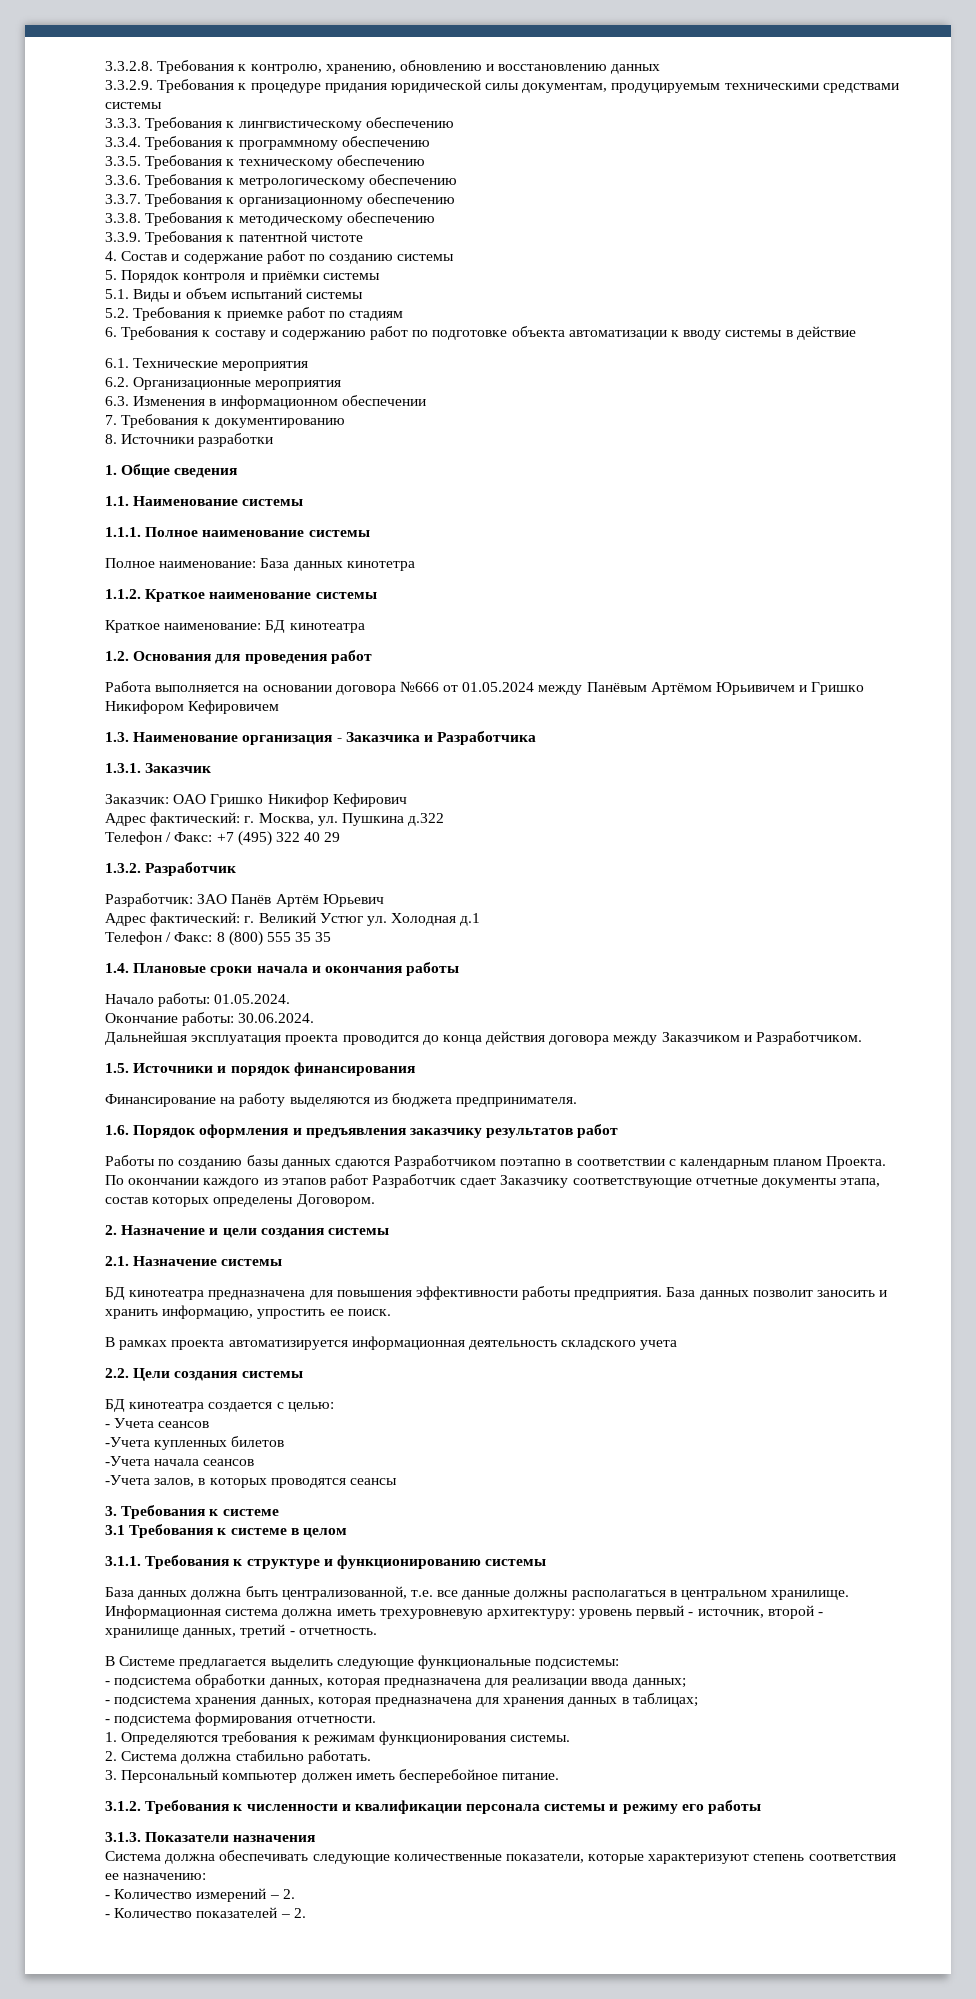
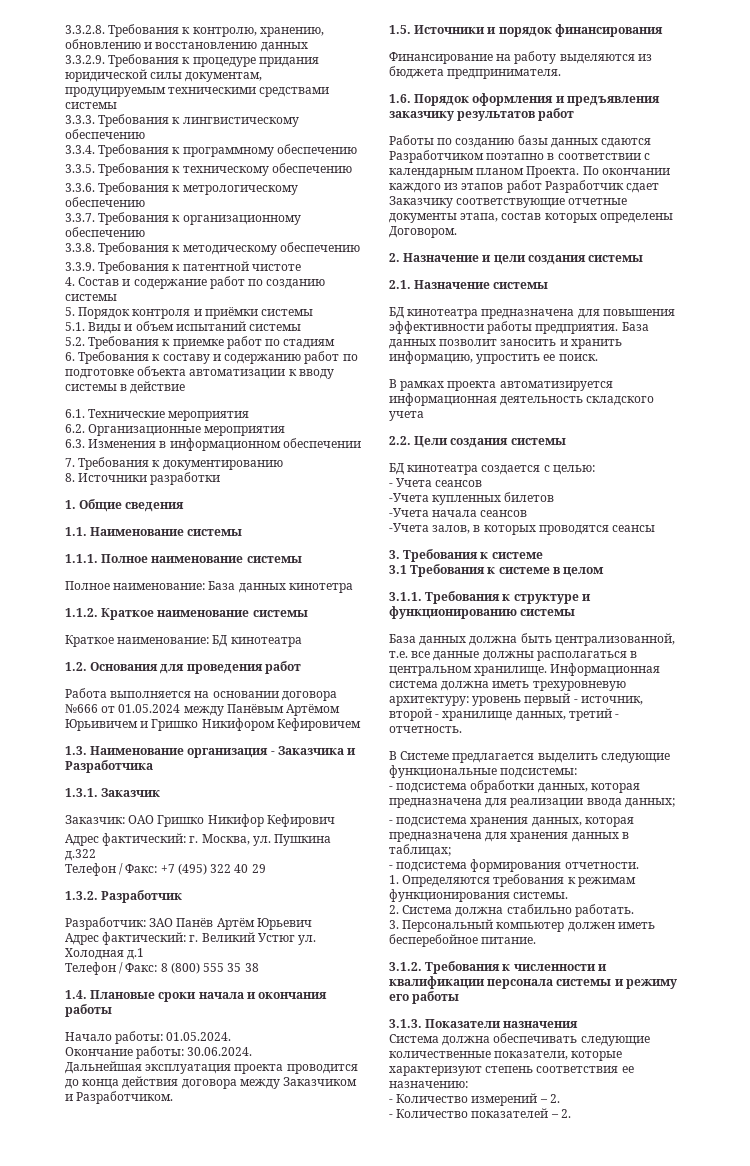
[315,932,332,942] 35 -> [244,963,259,972] 38

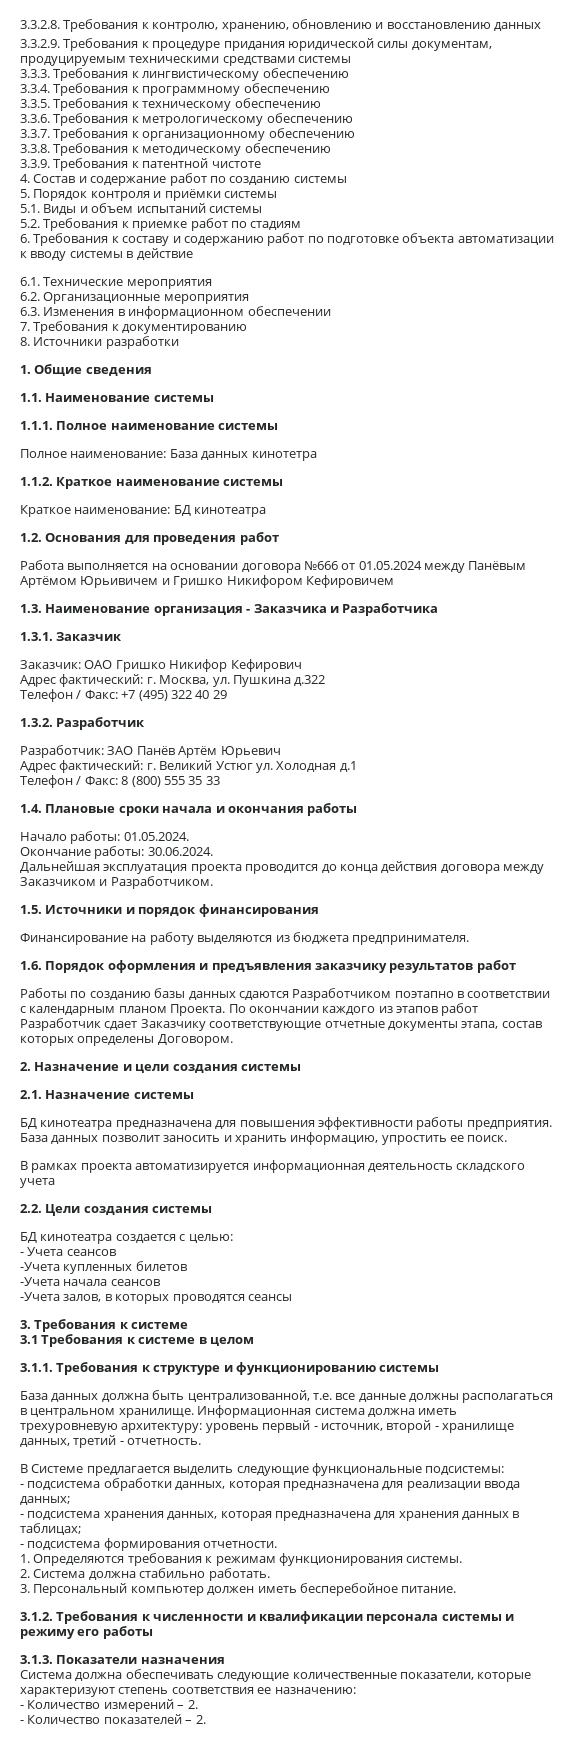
[244,963,259,972] 38 -> [205,776,220,785] 33

